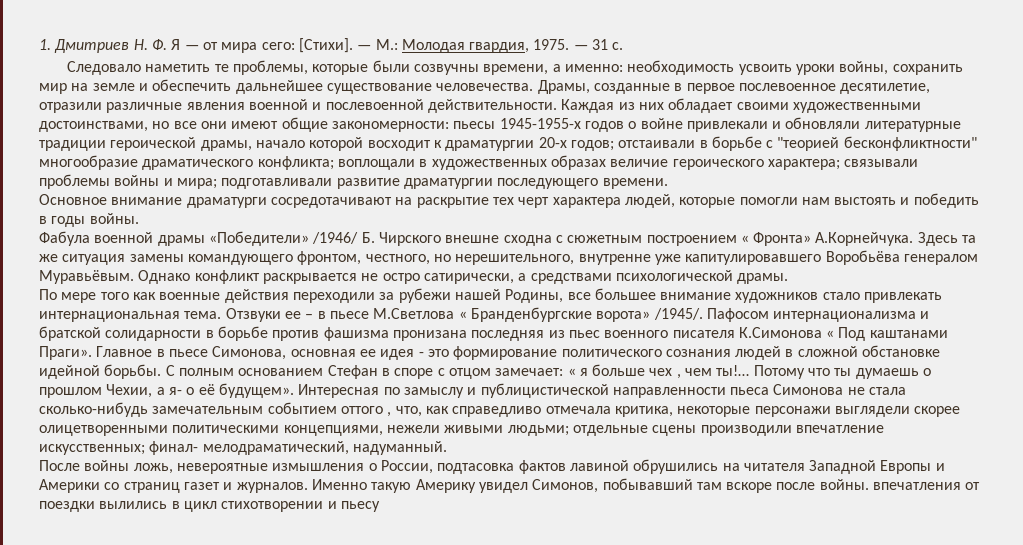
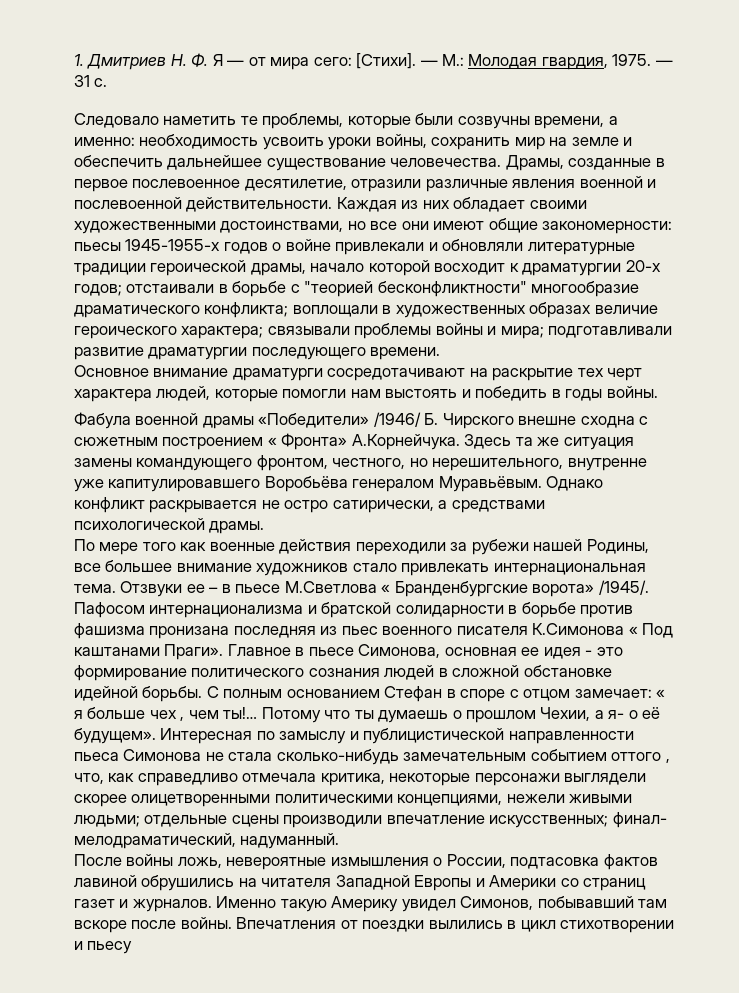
[873,482,962,490] впечатления -> [236,917,337,929] Впечатления

